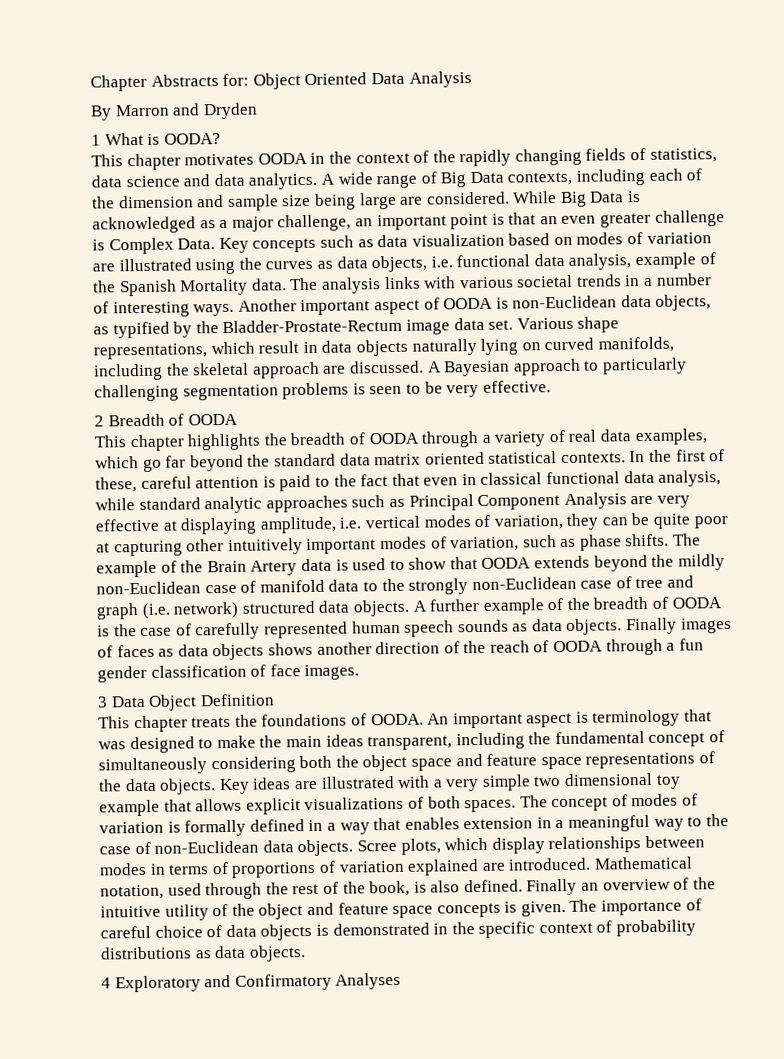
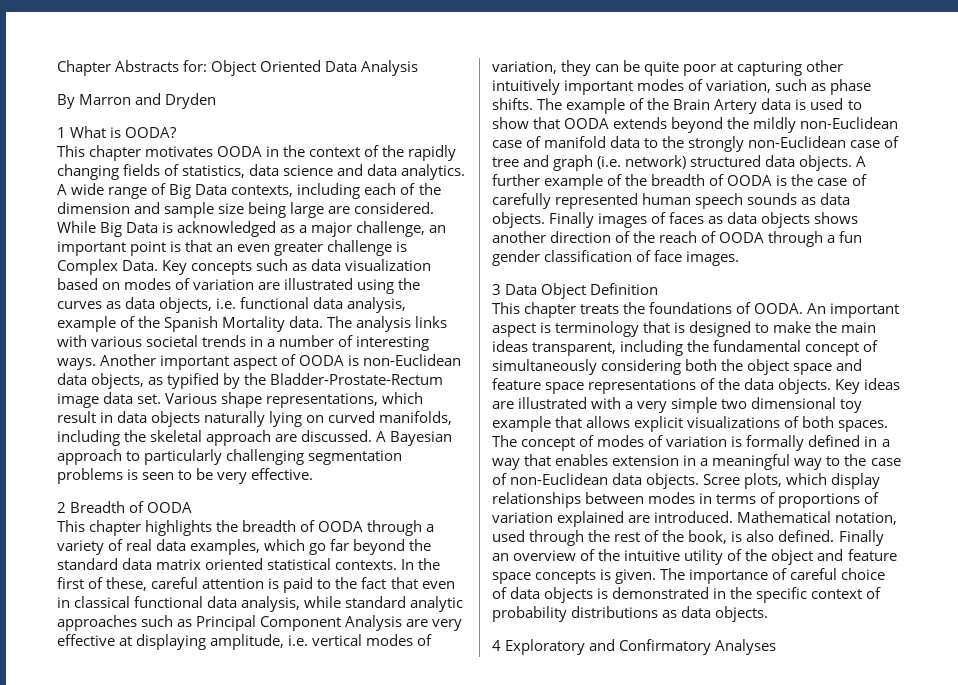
[98,741,126,750] was -> [674,322,686,333] is

